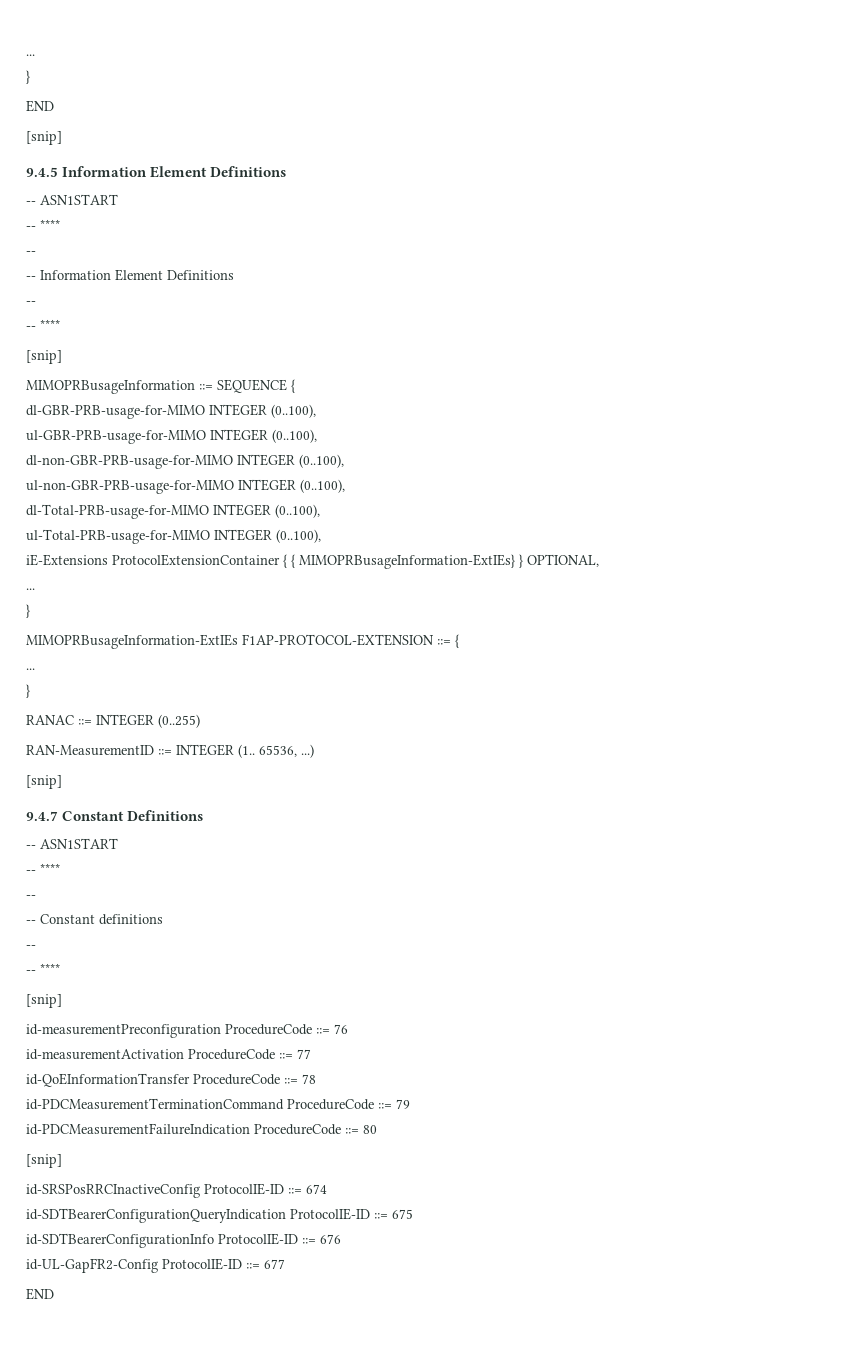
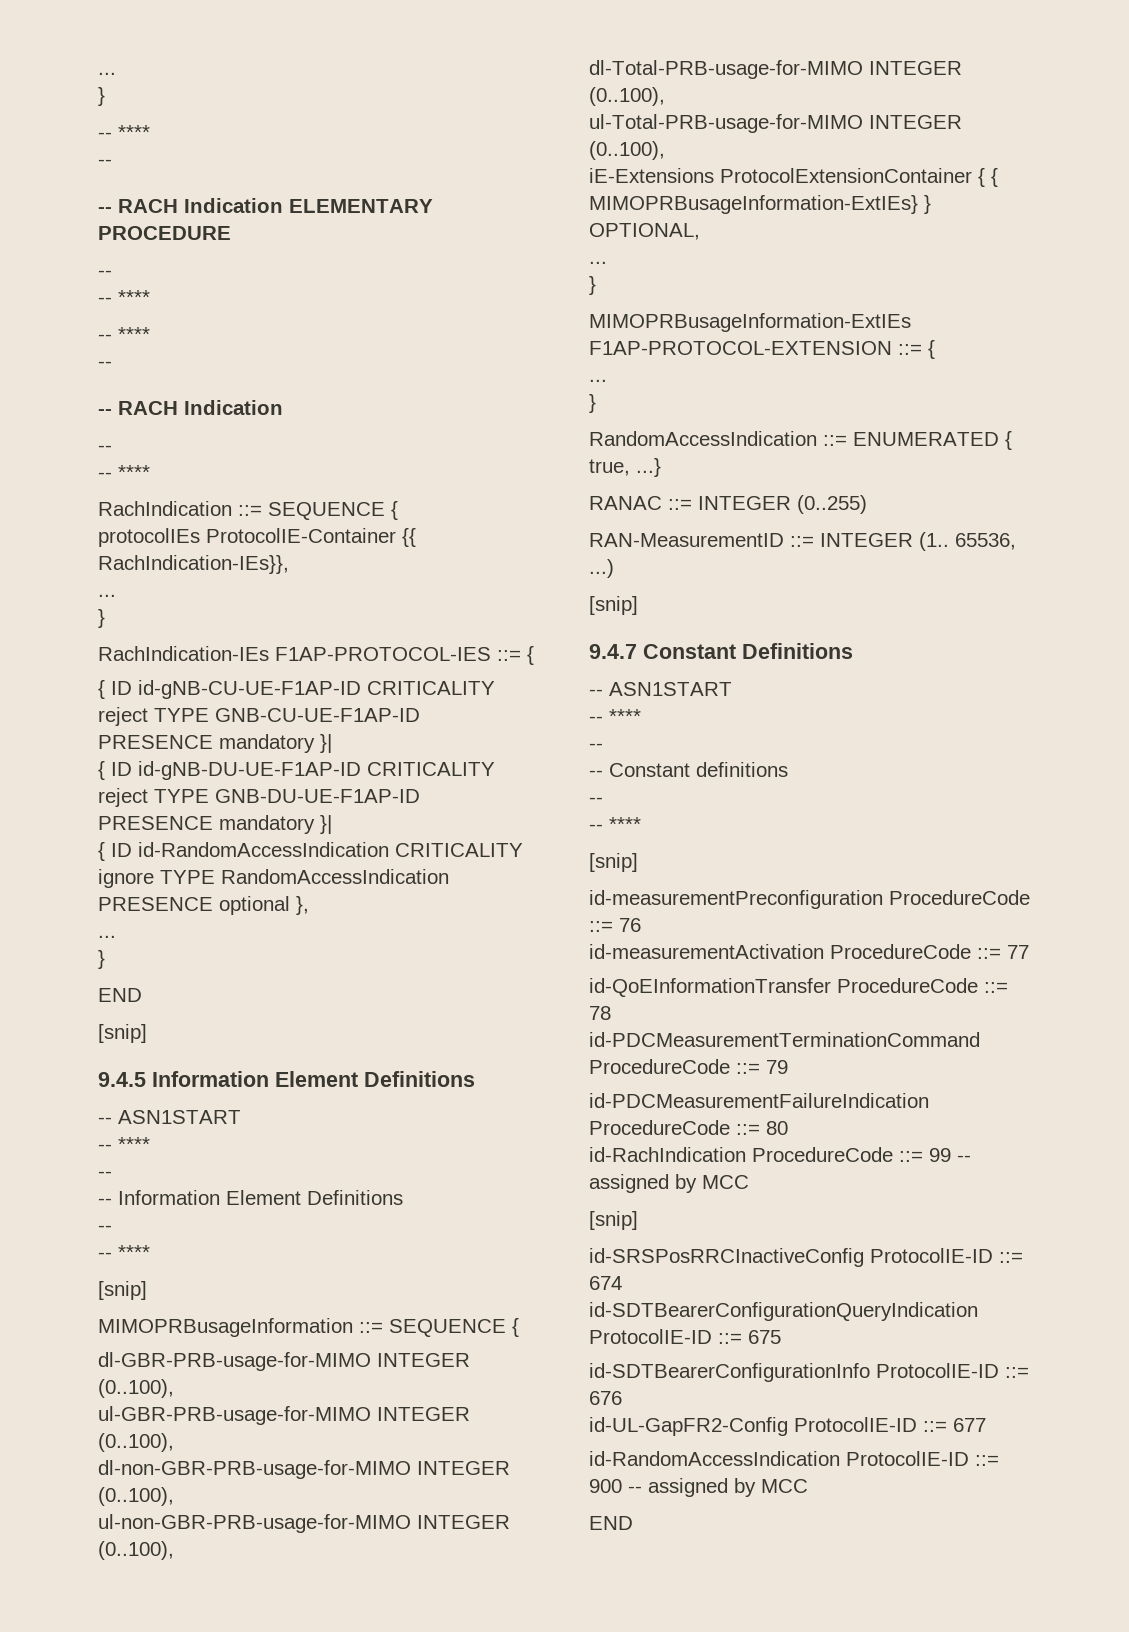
[26,54,35,56] [26,70,30,84] ... // } -> [98,72,116,75] [98,87,105,106] [98,125,150,139] [98,159,112,166] [98,198,433,213] [98,226,231,240] [98,270,112,277] [98,290,150,304] [98,327,150,341] [98,361,112,368] [98,400,283,415] [98,445,112,452] [98,465,150,479] [98,501,398,520] [98,528,416,547] [98,555,289,574] [98,594,116,597] [98,609,105,628] [98,646,534,665] [98,680,495,699] [98,707,420,726] [98,734,332,753] [98,761,495,780] [98,788,420,807] [98,815,332,834] [98,842,523,861] [98,869,449,888] [98,896,309,915] [98,935,116,938] [98,950,105,969] ... // } // -- **** // -- // -- RACH Indication ELEMENTARY PROCEDURE // -- // -- **** // -- **** // -- // -- RACH Indication // -- // -- **** // RachIndication ::= SEQUENCE { // protocolIEs ProtocolIE-Container {{ RachIndication-IEs}}, // ... // } // RachIndication-IEs F1AP-PROTOCOL-IES ::= { // { ID id-gNB-CU-UE-F1AP-ID CRITICALITY reject TYPE GNB-CU-UE-F1AP-ID PRESENCE mandatory }| // { ID id-gNB-DU-UE-F1AP-ID CRITICALITY reject TYPE GNB-DU-UE-F1AP-ID PRESENCE mandatory }| // { ID id-RandomAccessIndication CRITICALITY ignore TYPE RandomAccessIndication PRESENCE optional }, // ... // }
(30, 691) none -> [589,431,1012,450] [589,458,661,477] // RandomAccessIndication ::= ENUMERATED { true, ...}
(377, 1129) none -> [589,1147,971,1162] [589,1174,749,1193] // id-RachIndication ProcedureCode ::= 99 -- assigned by MCC
(285, 1264) none -> [589,1451,999,1466] [589,1478,808,1497] // id-RandomAccessIndication ProtocolIE-ID ::= 900 -- assigned by MCC

